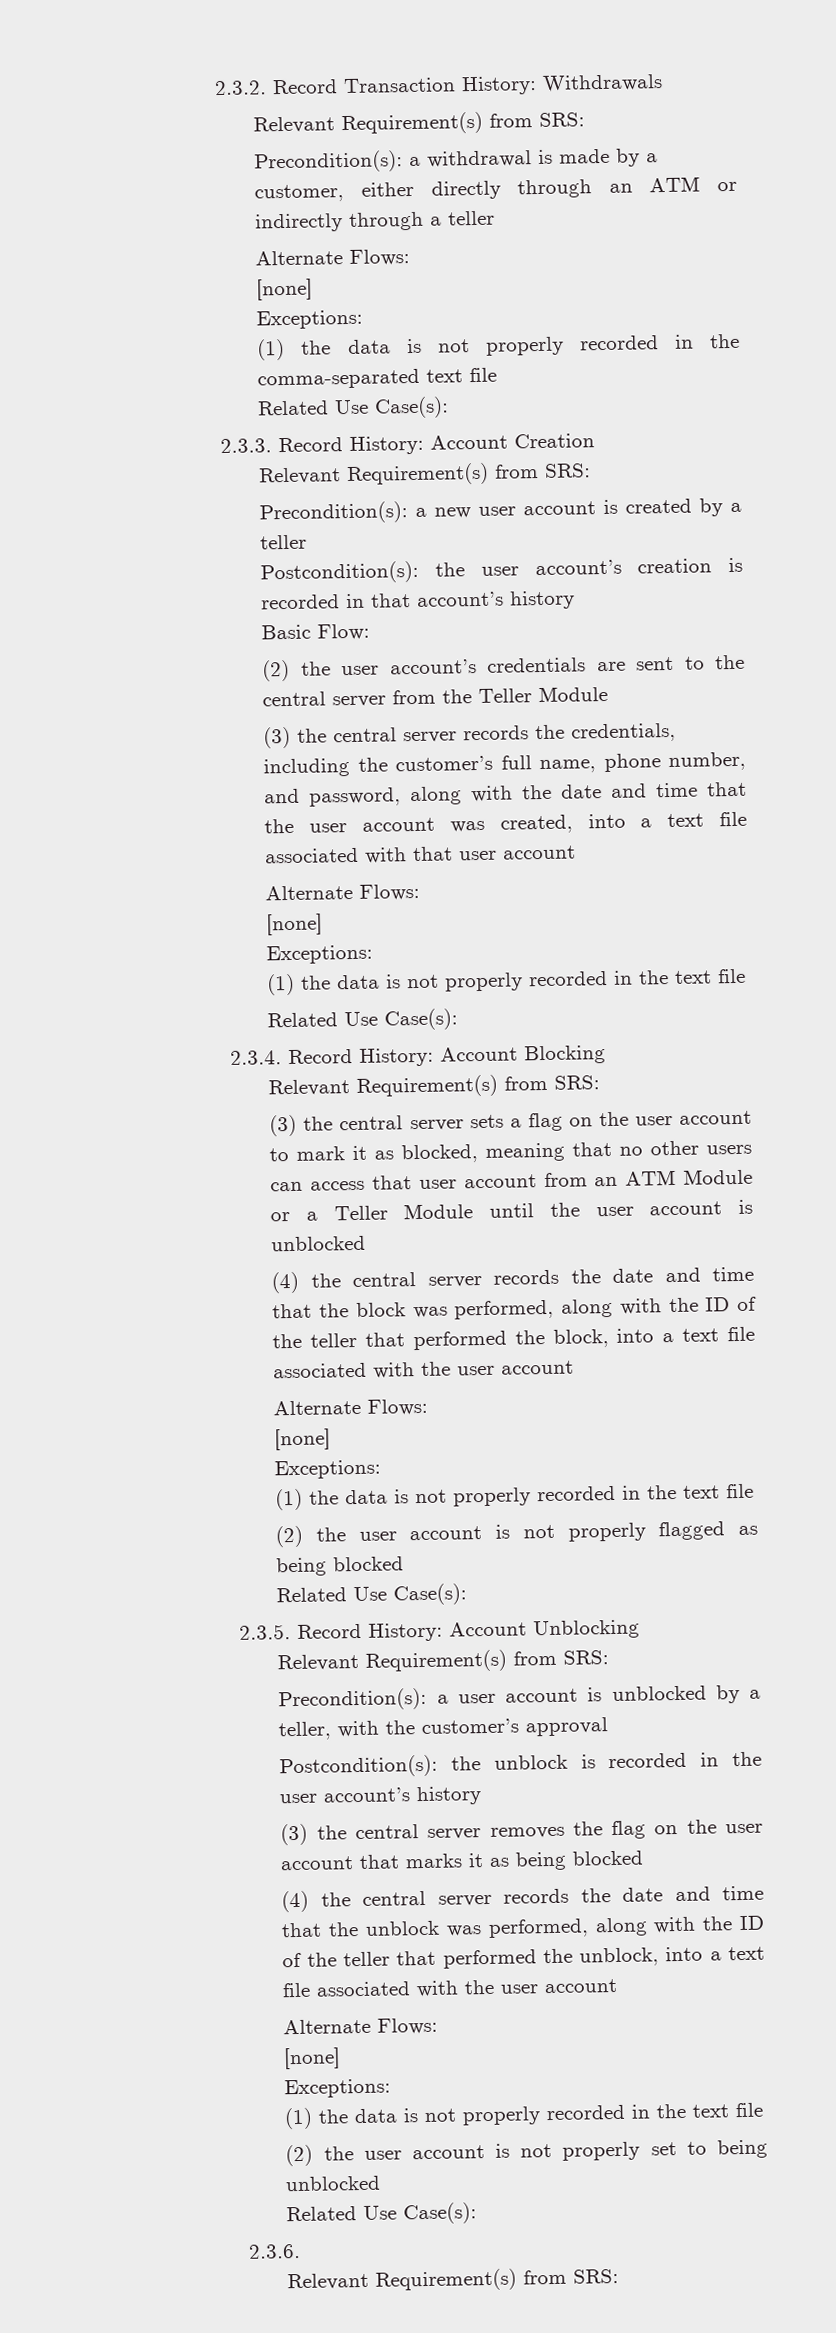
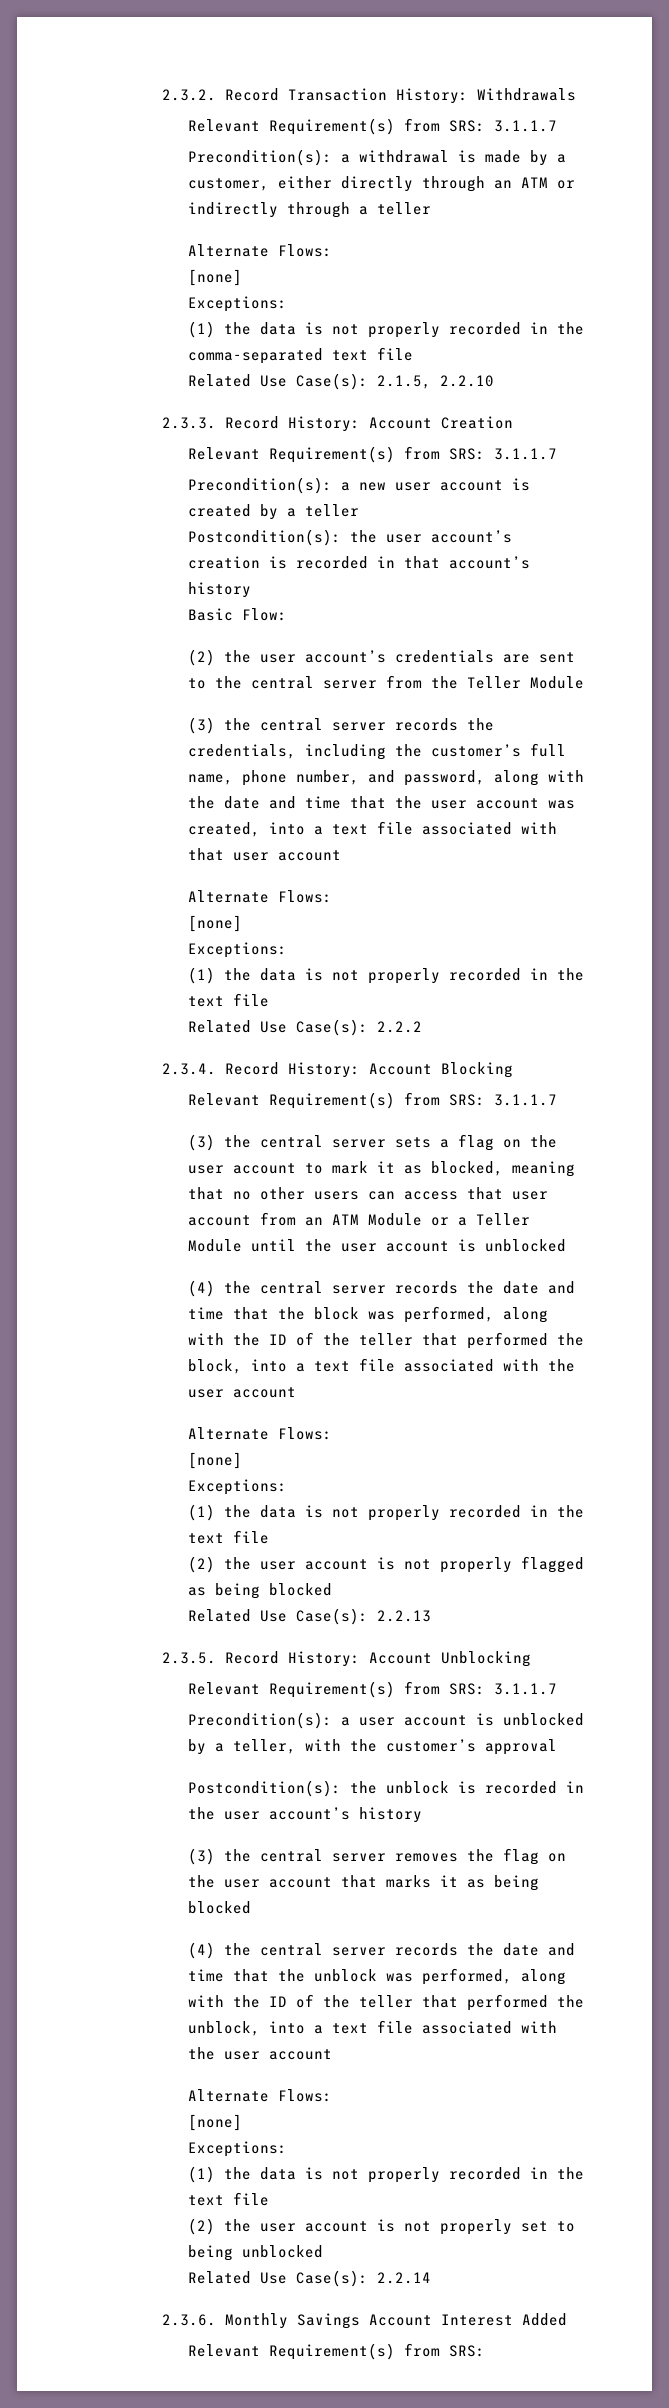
(586, 119) none -> [493,120,557,132] 3.1.1.7
(450, 407) none -> [376,375,494,389] 2.1.5, 2.2.10
(592, 470) none -> [493,448,557,460] 3.1.1.7
(459, 1019) none -> [376,1021,422,1033] 2.2.2
(601, 1082) none -> [493,1094,557,1106] 3.1.1.7
(468, 1594) none -> [376,1610,431,1622] 2.2.13
(610, 1657) none -> [493,1683,557,1695] 3.1.1.7
(478, 2213) none -> [376,2272,431,2284] 2.2.14
(302, 2251) none -> [224,2313,567,2329] Monthly Savings Account Interest Added

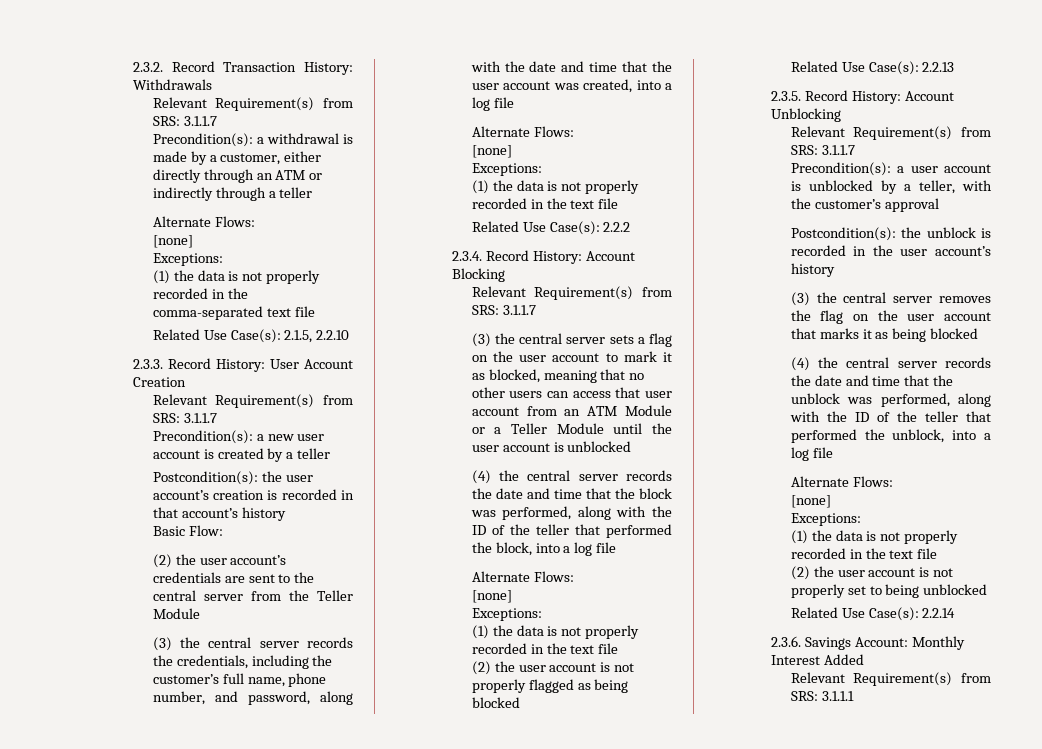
(360, 424) none -> [270,359,300,369] User
[331,821,557,835] [187,848,341,861] text file associated with that user account -> [471,97,514,111] log file
[313,1358,575,1372] [187,1387,296,1398] text file associated with the user account -> [574,542,617,556] log file
[331,2020,557,2034] [187,2047,332,2060] text file associated with the user account -> [790,447,833,461] log file
[224,2313,432,2329] Monthly Savings Account -> [805,636,966,650] Savings Account: Monthly
(485, 2351) none -> [821,691,854,701] 3.1.1.1

